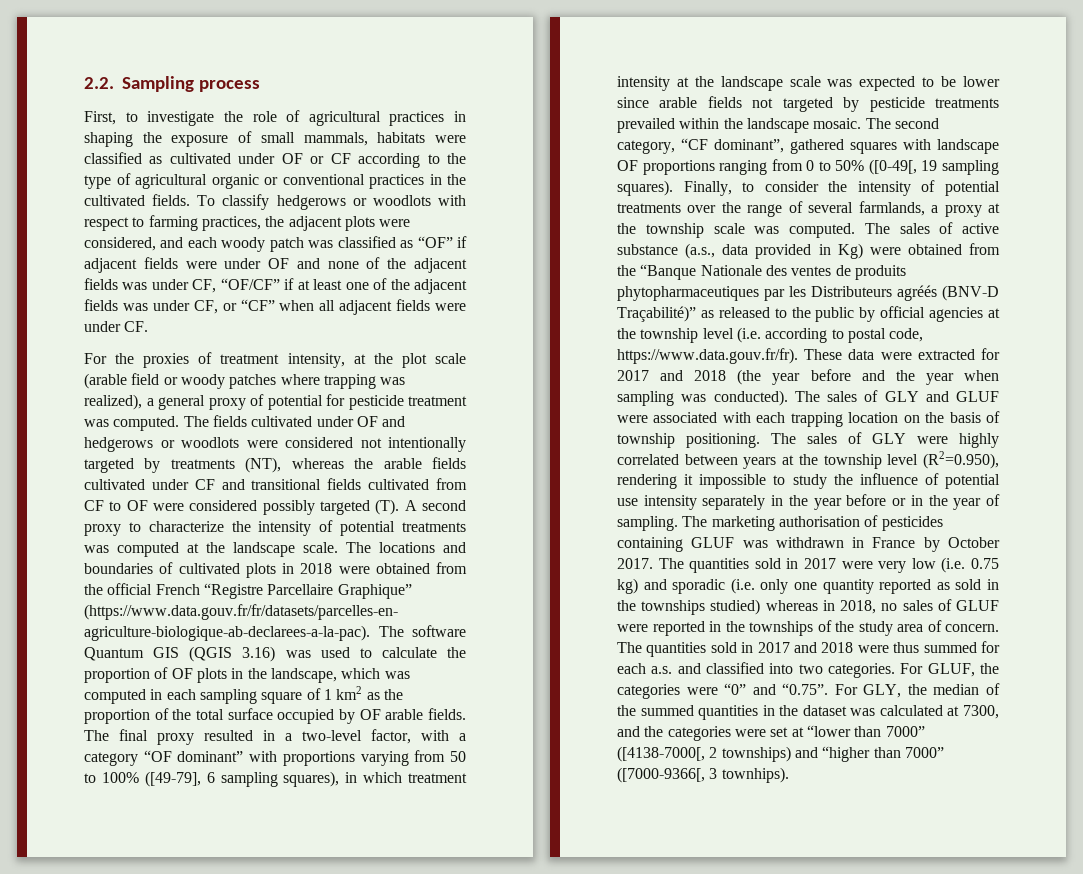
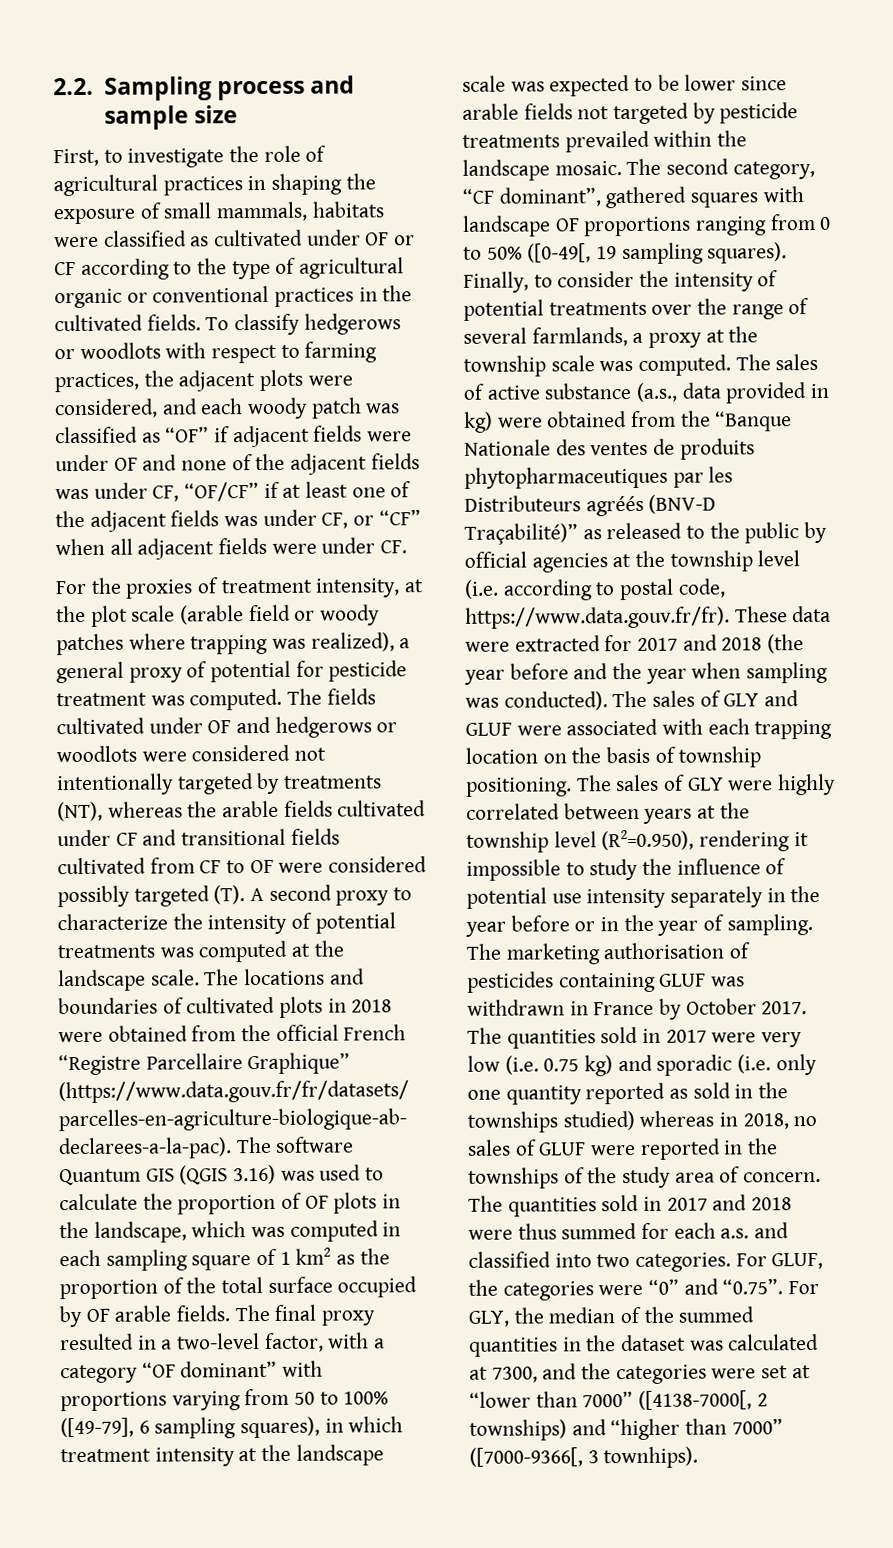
(260, 86) none -> [309,75,355,94] [103,105,238,130] and sample size
[837,243,863,259] Kg) -> [464,411,493,433] kg)

